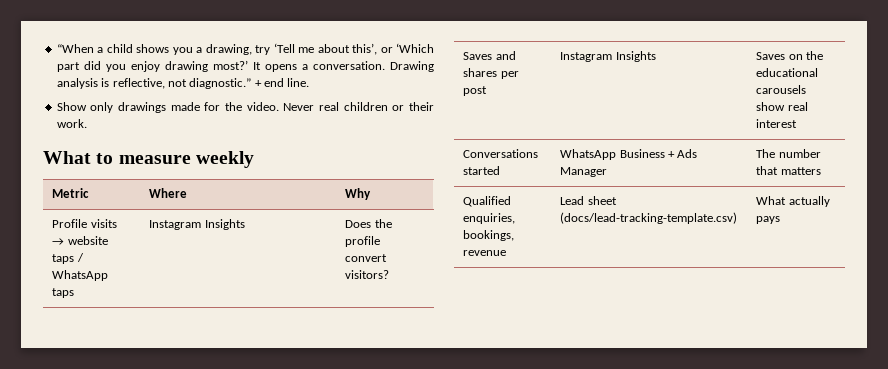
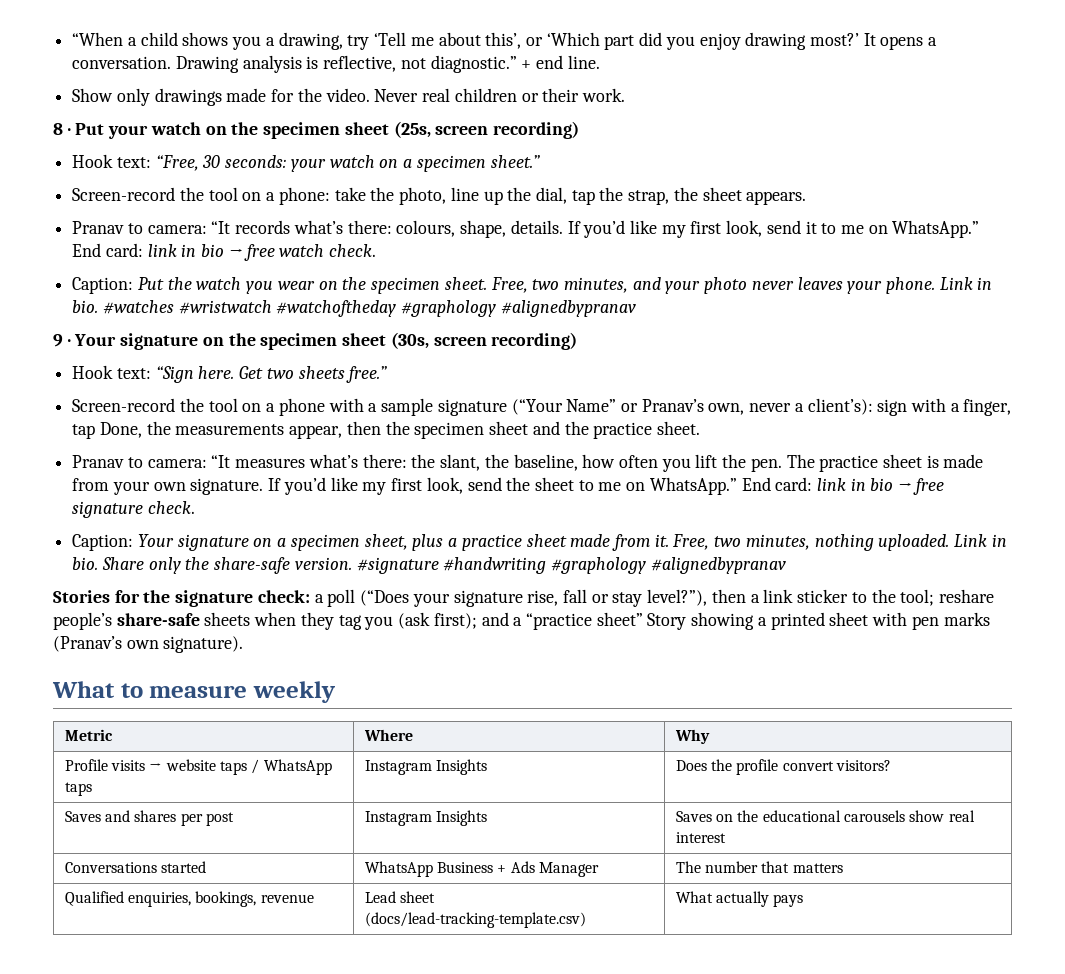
(87, 123) none -> [53,121,579,139] [72,154,540,172] [72,187,807,205] [72,220,980,238] [72,243,377,261] [72,277,993,294] [72,300,636,317] [53,332,578,350] [72,365,388,383] [72,398,1012,416] [72,421,700,439] [72,454,984,472] [72,477,944,495] [72,501,195,518] [72,534,1007,551] [72,557,786,574] [53,589,994,607] [53,612,990,630] [53,636,244,653] // 8 · Put your watch on the specimen sheet (25s, screen recording) // Hook text: “Free, 30 seconds: your watch on a specimen sheet.” // Screen-record the tool on a phone: take the photo, line up the dial, tap the strap, the sheet appears. // Pranav to camera: “It records what’s there: colours, shape, details. If you’d like my first look, send it to me on WhatsApp.” End card: link in bio → free watch check. // Caption: Put the watch you wear on the specimen sheet. Free, two minutes, and your photo never leaves your phone. Link in bio. #watches #wristwatch #watchoftheday #graphology #alignedbypranav // 9 · Your signature on the specimen sheet (30s, screen recording) // Hook text: “Sign here. Get two sheets free.” // Screen-record the tool on a phone with a sample signature (“Your Name” or Pranav’s own, never a client’s): sign with a finger, tap Done, the measurements appear, then the specimen sheet and the practice sheet. // Pranav to camera: “It measures what’s there: the slant, the baseline, how often you lift the pen. The practice sheet is made from your own signature. If you’d like my first look, send the sheet to me on WhatsApp.” End card: link in bio → free signature check. // Caption: Your signature on a specimen sheet, plus a practice sheet made from it. Free, two minutes, nothing uploaded. Link in bio. Share only the share-safe version. #signature #handwriting #graphology #alignedbypranav // Stories for the signature check: a poll (“Does your signature rise, fall or stay level?”), then a link sticker to the tool; reshare people’s share-safe sheets when they tag you (ask first); and a “practice sheet” Story showing a printed sheet with pen marks (Pranav’s own signature).

